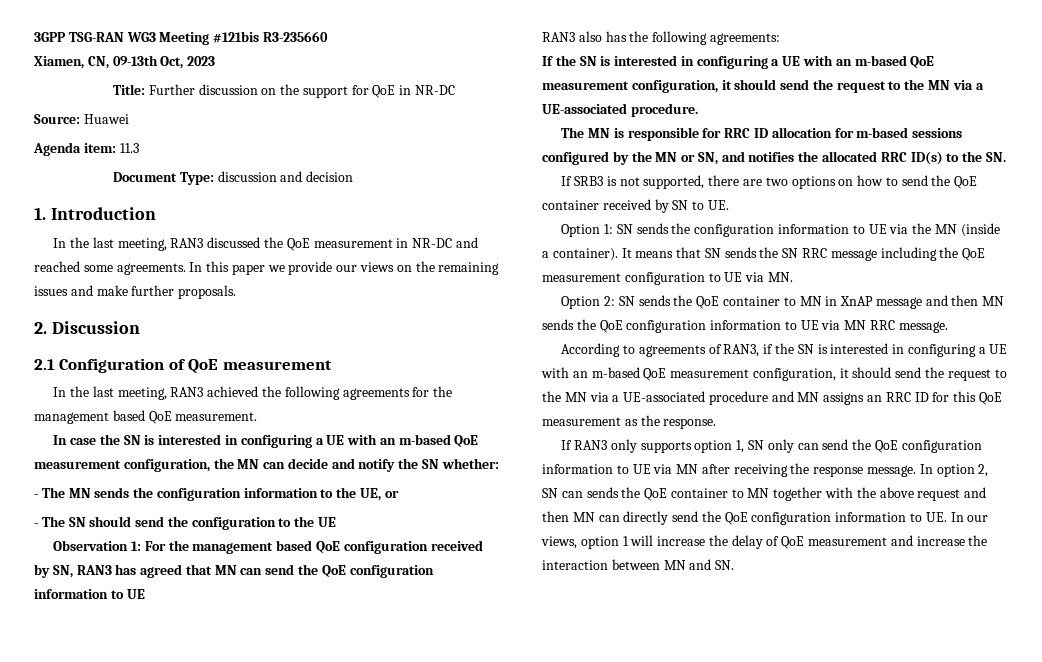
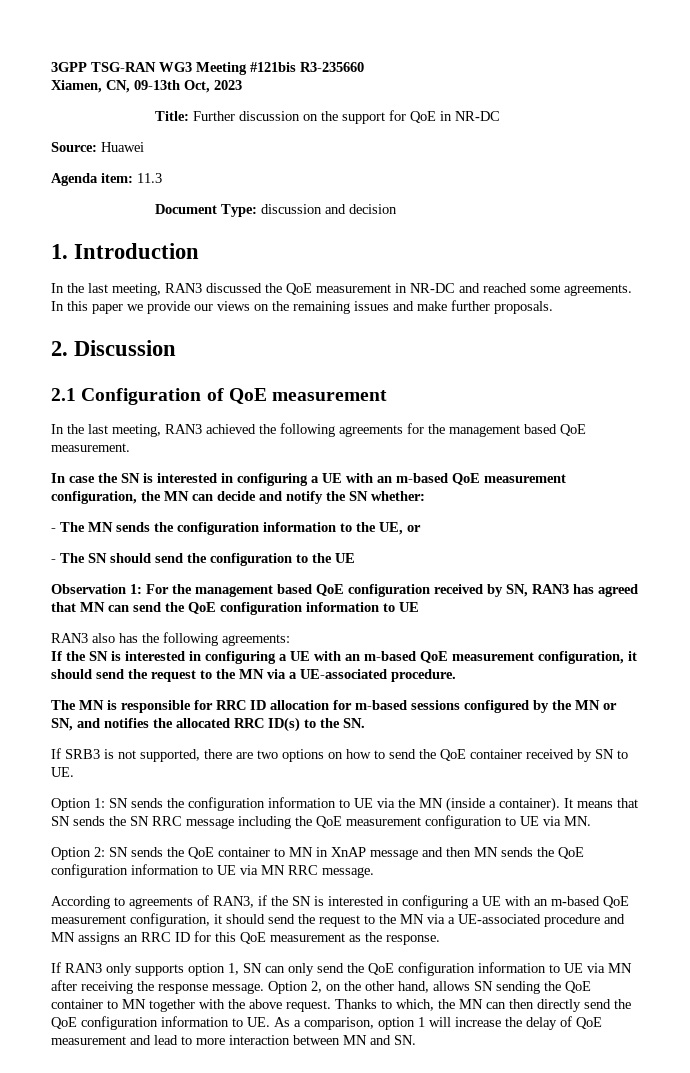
[767,439,819,453] only can -> [265,963,314,976] can only
[919,464,989,477] [542,487,619,498] In option 2, SN can sends -> [268,981,540,994] Option 2, on the other hand, allows SN sending
[917,487,987,501] [542,511,620,522] request and then MN can -> [286,999,534,1012] request. Thanks to which, the MN can then
[950,512,989,522] [541,536,577,549] In our views, -> [274,1017,374,1030] As a comparison,
[916,535,988,546] increase the -> [154,1035,225,1045] lead to more

